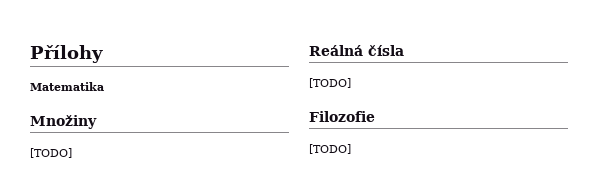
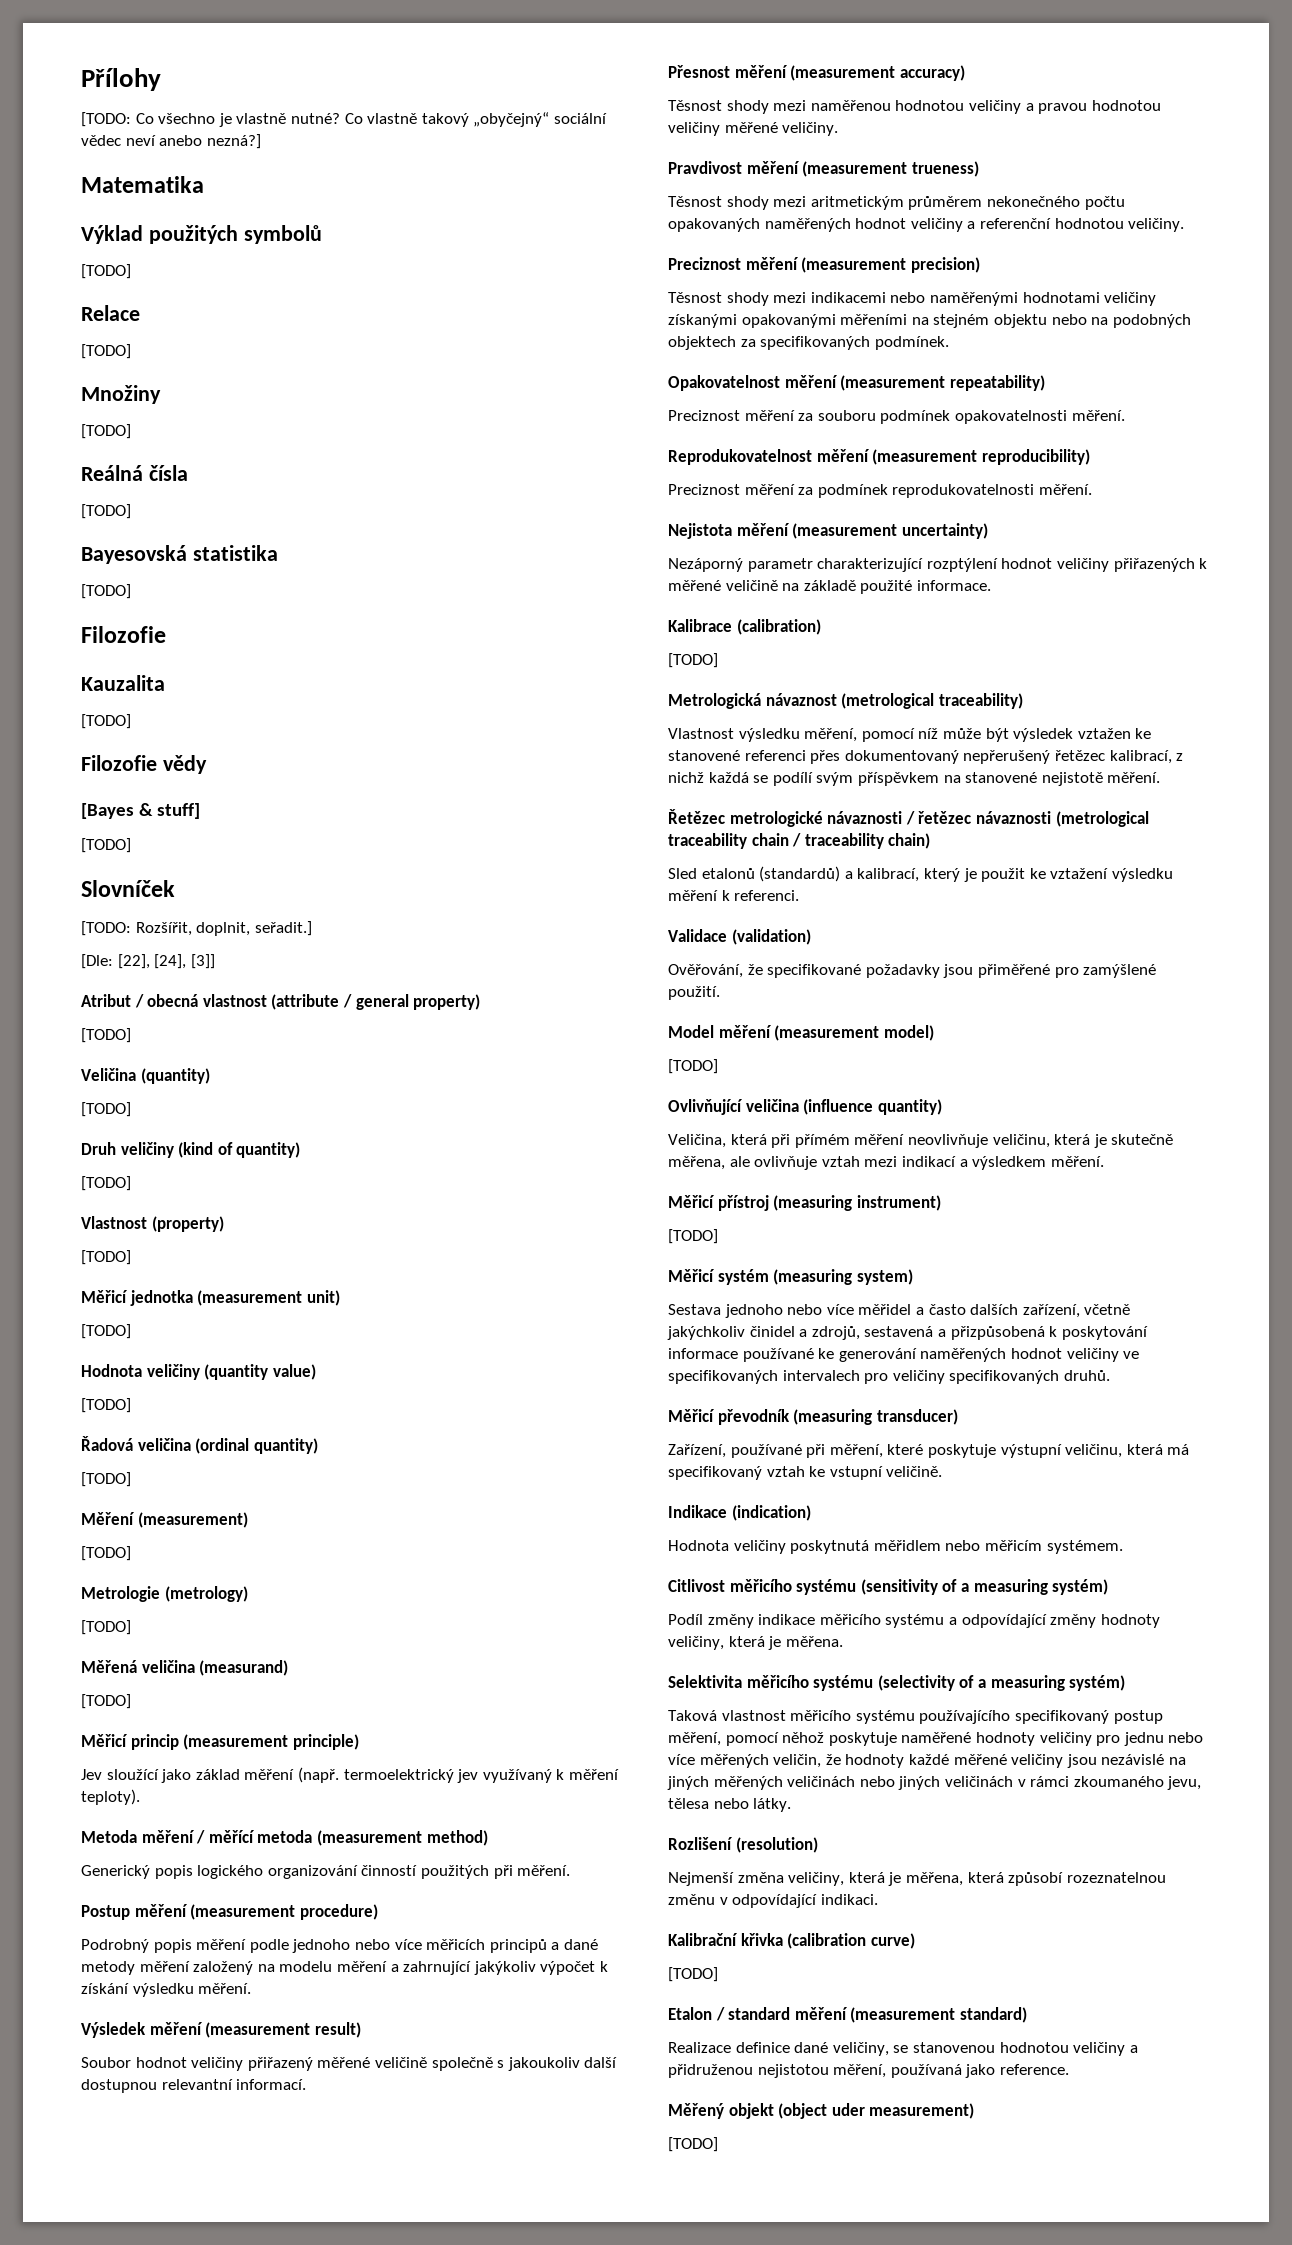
[30,82,104,91] Matematika -> [81,112,607,127] [81,134,261,149] [81,176,204,193] [81,225,322,244] [81,264,131,279] [81,305,140,321] [81,344,131,359] [TODO: Co všechno je vlastně nutné? Co vlastně takový „obyčejný“ sociální vědec neví anebo nezná?] // Matematika // Výklad použitých symbolů // [TODO] // Relace // [TODO]
[309,111,375,122] [309,144,351,154] // Filozofie // [TODO] -> [81,545,278,564] [81,584,131,599] [81,626,166,643] [81,675,165,691] [81,714,131,729] [81,755,207,774] [81,803,201,819] [81,838,131,853] [81,880,175,897] [81,921,312,936] [81,954,215,969] [81,994,481,1010] [81,1028,131,1043] [81,1068,210,1084] [81,1102,131,1117] [81,1142,301,1158] [81,1176,131,1191] [81,1216,224,1232] [81,1250,131,1265] [81,1290,340,1306] [81,1324,131,1339] [81,1364,316,1380] [81,1398,131,1413] [81,1436,318,1454] [81,1472,131,1487] [81,1512,248,1528] [81,1546,131,1561] [81,1586,248,1602] [81,1620,131,1635] [81,1660,289,1676] [81,1694,131,1709] [81,1734,359,1750] [81,1767,619,1783] [81,1789,140,1805] [81,1830,488,1846] [81,1865,571,1879] [81,1904,378,1920] [81,1939,598,1953] [81,1961,608,1975] [81,1983,252,1997] [81,2022,361,2038] [81,2057,618,2071] [81,2079,307,2093] [668,65,965,81] [668,100,1161,114] [668,122,839,136] [668,161,979,177] [668,196,1125,210] [668,218,1185,232] [668,257,980,273] [668,292,1157,306] [668,314,1191,328] [668,336,949,350] [668,375,1045,391] [668,410,1125,424] [668,449,1090,465] [668,484,1092,498] [668,523,988,539] [668,558,1208,572] [668,580,991,594] [668,619,821,635] [668,653,718,668] [668,693,1023,709] [668,728,1152,742] [668,750,1184,764] [668,772,1161,786] [668,809,1149,827] [668,833,931,849] [668,866,1173,882] [668,890,800,901] [668,929,811,945] [668,964,1157,978] [668,986,720,1000] [668,1025,934,1041] [668,1059,718,1074] [668,1099,942,1115] [668,1134,1174,1148] [668,1156,1104,1170] [668,1195,941,1211] [668,1229,718,1244] [668,1269,913,1285] [668,1304,1131,1318] [667,1326,1148,1340] [668,1348,1140,1362] [668,1370,1110,1384] [668,1409,958,1425] [668,1444,1190,1458] [668,1466,943,1480] [668,1505,811,1521] [668,1540,1123,1554] [668,1579,1109,1595] [668,1614,1160,1628] [668,1636,843,1650] [668,1675,1126,1691] [668,1710,1163,1724] [668,1732,1204,1746] [668,1754,1186,1768] [667,1776,1202,1790] [668,1798,792,1812] [668,1837,818,1853] [668,1872,1166,1886] [668,1894,878,1908] [668,1933,915,1949] [668,1967,718,1982] [668,2007,1027,2023] [668,2042,1138,2056] [668,2064,1069,2078] [668,2103,975,2119] [668,2137,718,2152] // Bayesovská statistika // [TODO] // Filozofie // Kauzalita // [TODO] // Filozofie vědy // [Bayes & stuff] // [TODO] // Slovníček // [TODO: Rozšířit, doplnit, seřadit.] // [Dle: [22], [24], [3]] // Atribut / obecná vlastnost (attribute / general property) // [TODO] // Veličina (quantity) // [TODO] // Druh veličiny (kind of quantity) // [TODO] // Vlastnost (property) // [TODO] // Měřicí jednotka (measurement unit) // [TODO] // Hodnota veličiny (quantity value) // [TODO] // Řadová veličina (ordinal quantity) // [TODO] // Měření (measurement) // [TODO] // Metrologie (metrology) // [TODO] // Měřená veličina (measurand) // [TODO] // Měřicí princip (measurement principle) // Jev sloužící jako základ měření (např. termoelektrický jev využívaný k měření teploty). // Metoda měření / měřící metoda (measurement method) // Generický popis logického organizování činností použitých při měření. // Postup měření (measurement procedure) // Podrobný popis měření podle jednoho nebo více měřicích principů a dané metody měření založený na modelu měření a zahrnující jakýkoliv výpočet k získání výsledku měření. // Výsledek měření (measurement result) // Soubor hodnot veličiny přiřazený měřené veličině společně s jakoukoliv další dostupnou relevantní informací. // Přesnost měření (measurement accuracy) // Těsnost shody mezi naměřenou hodnotou veličiny a pravou hodnotou veličiny měřené veličiny. // Pravdivost měření (measurement trueness) // Těsnost shody mezi aritmetickým průměrem nekonečného počtu opakovaných naměřených hodnot veličiny a referenční hodnotou veličiny. // Preciznost měření (measurement precision) // Těsnost shody mezi indikacemi nebo naměřenými hodnotami veličiny získanými opakovanými měřeními na stejném objektu nebo na podobných objektech za specifikovaných podmínek. // Opakovatelnost měření (measurement repeatability) // Preciznost měření za souboru podmínek opakovatelnosti měření. // Reprodukovatelnost měření (measurement reproducibility) // Preciznost měření za podmínek reprodukovatelnosti měření. // Nejistota měření (measurement uncertainty) // Nezáporný parametr charakterizující rozptýlení hodnot veličiny přiřazených k měřené veličině na základě použité informace. // Kalibrace (calibration) // [TODO] // Metrologická návaznost (metrological traceability) // Vlastnost výsledku měření, pomocí níž může být výsledek vztažen ke stanovené referenci přes dokumentovaný nepřerušený řetězec kalibrací, z nichž každá se podílí svým příspěvkem na stanovené nejistotě měření. // Řetězec metrologické návaznosti / řetězec návaznosti (metrological traceability chain / traceability chain) // Sled etalonů (standardů) a kalibrací, který je použit ke vztažení výsledku měření k referenci. // Validace (validation) // Ověřování, že specifikované požadavky jsou přiměřené pro zamýšlené použití. // Model měření (measurement model) // [TODO] // Ovlivňující veličina (influence quantity) // Veličina, která při přímém měření neovlivňuje veličinu, která je skutečně měřena, ale ovlivňuje vztah mezi indikací a výsledkem měření. // Měřicí přístroj (measuring instrument) // [TODO] // Měřicí systém (measuring system) // Sestava jednoho nebo více měřidel a často dalších zařízení, včetně jakýchkoliv činidel a zdrojů, sestavená a přizpůsobená k poskytování informace používané ke generování naměřených hodnot veličiny ve specifikovaných intervalech pro veličiny specifikovaných druhů. // Měřicí převodník (measuring transducer) // Zařízení, používané při měření, které poskytuje výstupní veličinu, která má specifikovaný vztah ke vstupní veličině. // Indikace (indication) // Hodnota veličiny poskytnutá měřidlem nebo měřicím systémem. // Citlivost měřicího systému (sensitivity of a measuring systém) // Podíl změny indikace měřicího systému a odpovídající změny hodnoty veličiny, která je měřena. // Selektivita měřicího systému (selectivity of a measuring systém) // Taková vlastnost měřicího systému používajícího specifikovaný postup měření, pomocí něhož poskytuje naměřené hodnoty veličiny pro jednu nebo více měřených veličin, že hodnoty každé měřené veličiny jsou nezávislé na jiných měřených veličinách nebo jiných veličinách v rámci zkoumaného jevu, tělesa nebo látky. // Rozlišení (resolution) // Nejmenší změna veličiny, která je měřena, která způsobí rozeznatelnou změnu v odpovídající indikaci. // Kalibrační křivka (calibration curve) // [TODO] // Etalon / standard měření (measurement standard) // Realizace definice dané veličiny, se stanovenou hodnotou veličiny a přidruženou nejistotou měření, používaná jako reference. // Měřený objekt (object uder measurement) // [TODO]

